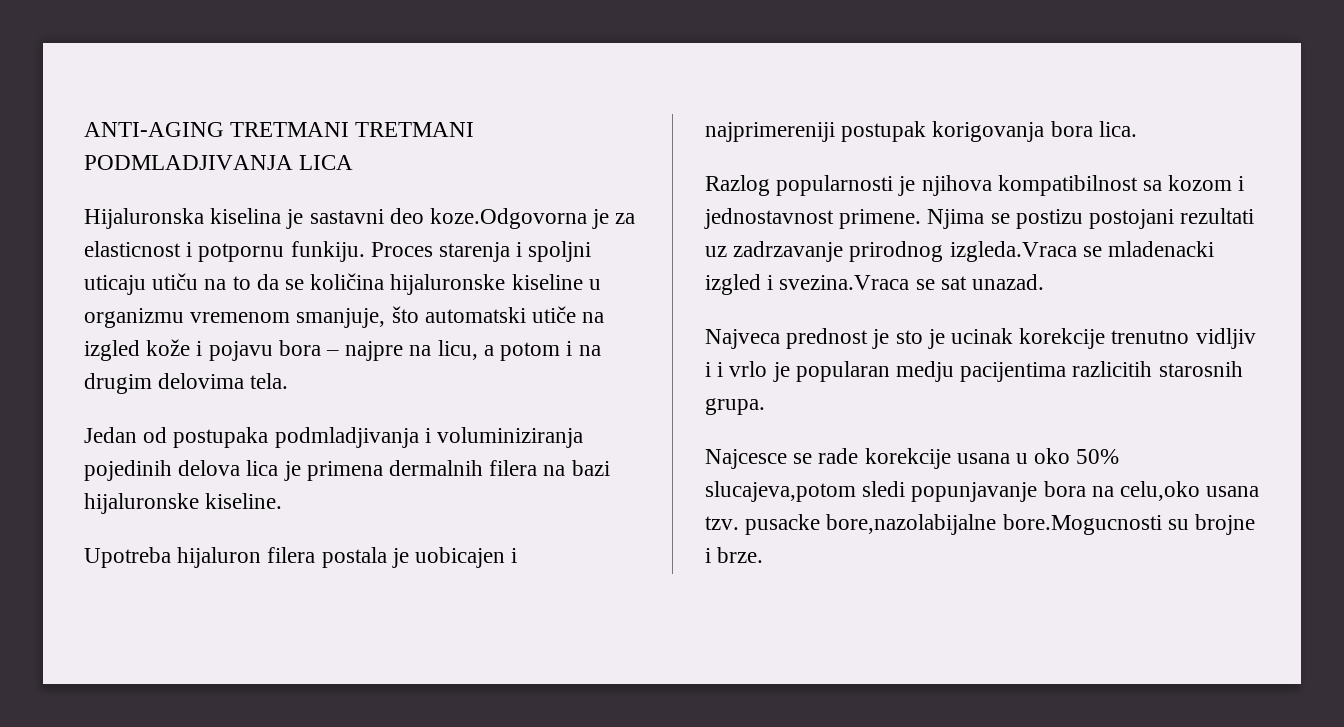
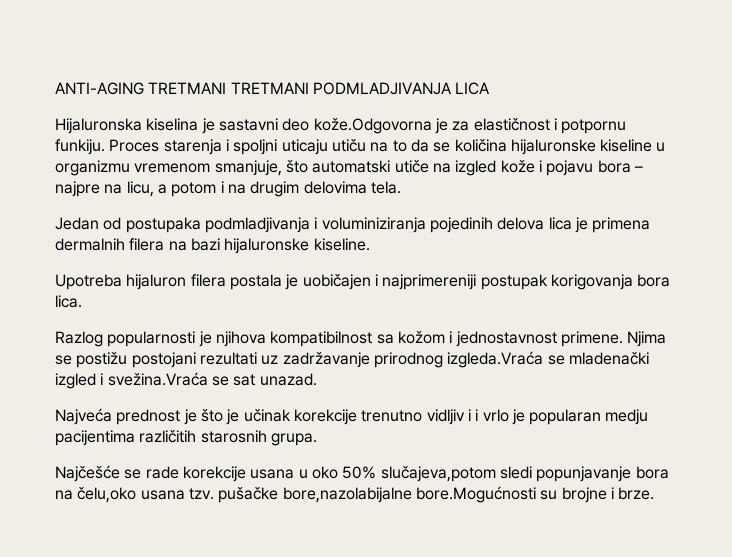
[430,208,588,229] koze.Odgovorna -> [313,118,432,134] kože.Odgovorna
[84,241,181,257] elasticnost -> [473,118,550,131] elastičnost
[415,547,506,568] uobicajen -> [302,274,371,290] uobičajen
[1168,175,1233,191] kozom -> [397,331,445,344] kožom
[1015,209,1083,229] postizu -> [76,352,128,368] postižu
[733,241,1215,262] zadrzavanje prirodnog izgleda.Vraca se mladenacki -> [282,351,649,368] zadržavanje prirodnog izgleda.Vraća se mladenački
[779,275,910,290] svezina.Vraca -> [107,372,208,386] svežina.Vraća
[705,329,780,349] Najveca -> [55,408,112,425] Najveća
[895,328,1014,349] sto je ucinak -> [200,409,291,425] što je učinak
[1072,361,1153,377] razlicitih -> [139,430,197,443] različitih
[705,449,787,469] Najcesce -> [55,465,120,482] Najčešće
[705,481,856,502] slucajeva,potom -> [380,466,496,482] slučajeva,potom
[1120,481,1201,501] celu,oko -> [77,487,137,503] čelu,oko
[745,514,1162,535] pusacke bore,nazolabijalne bore.Mogucnosti -> [218,486,536,503] pušačke bore,nazolabijalne bore.Mogućnosti

